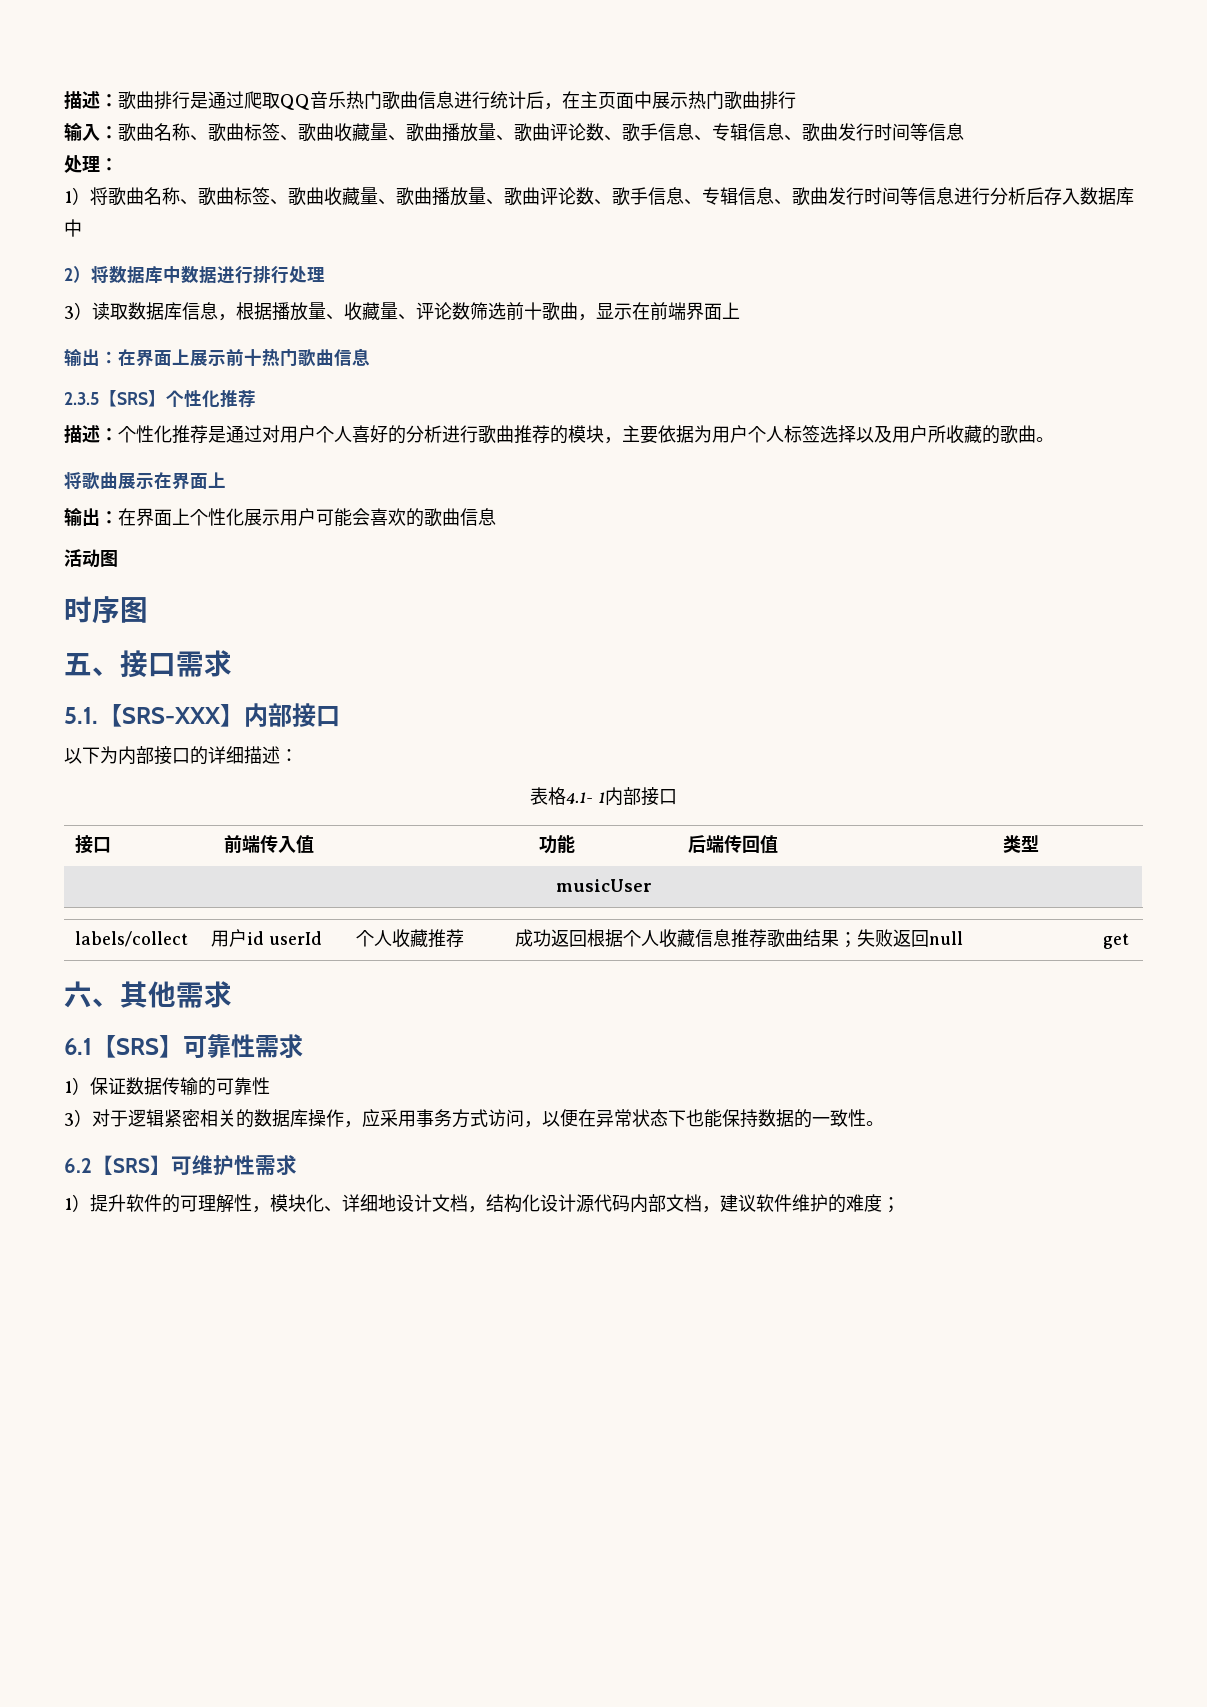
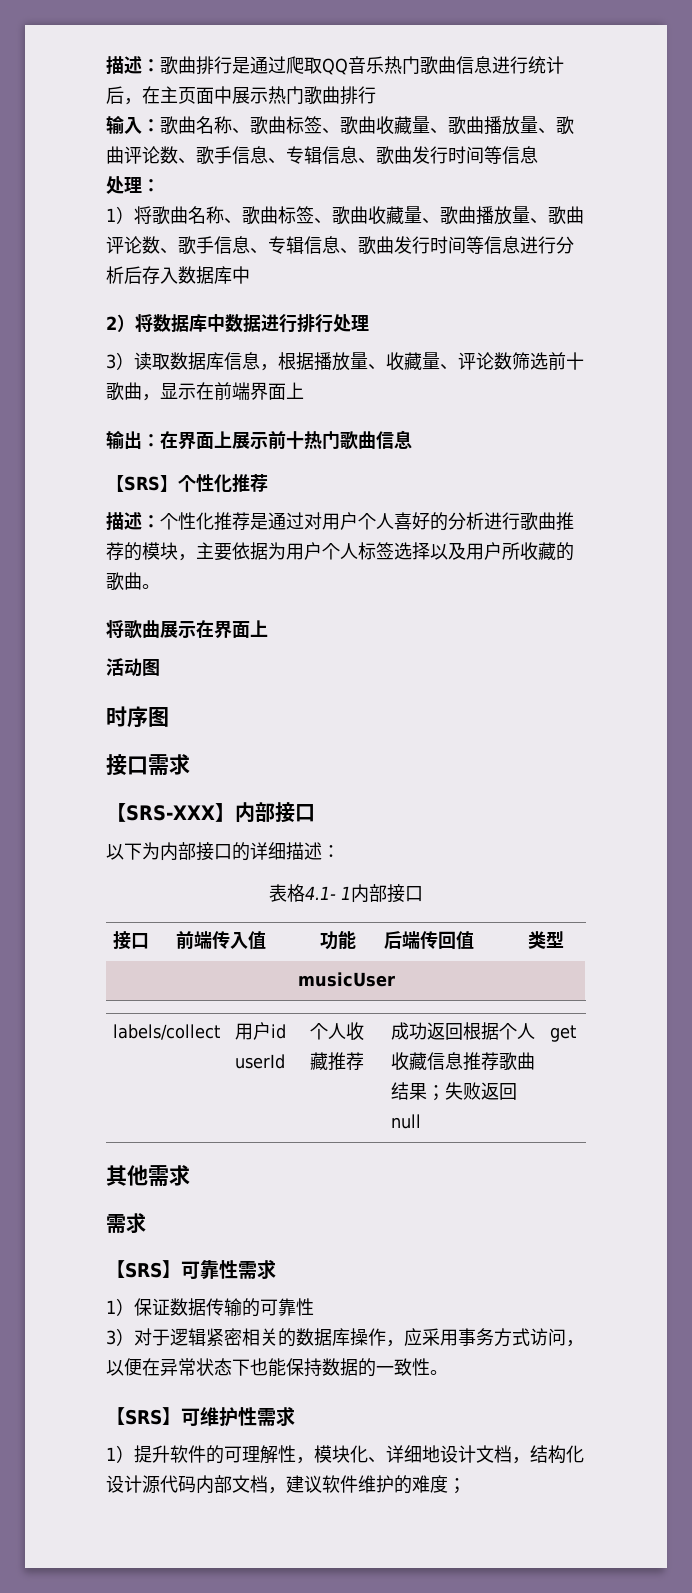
[64,392,99,405] 2.3.5 -> (412, 439) none
[64,507,496,527] // 输出：在界面上个性化展示用户可能会喜欢的歌曲信息 -> (268, 628) none
[64,653,120,676] 五、 -> (169, 717) none
[64,707,98,724] 5.1. -> (190, 764) none
[64,981,120,1008] 六、 -> (577, 1033) none
[64,1038,92,1055] 6.1 -> [106,1213,146,1234] 需求 //
[64,1158,92,1173] 6.2 -> (448, 1372) none

